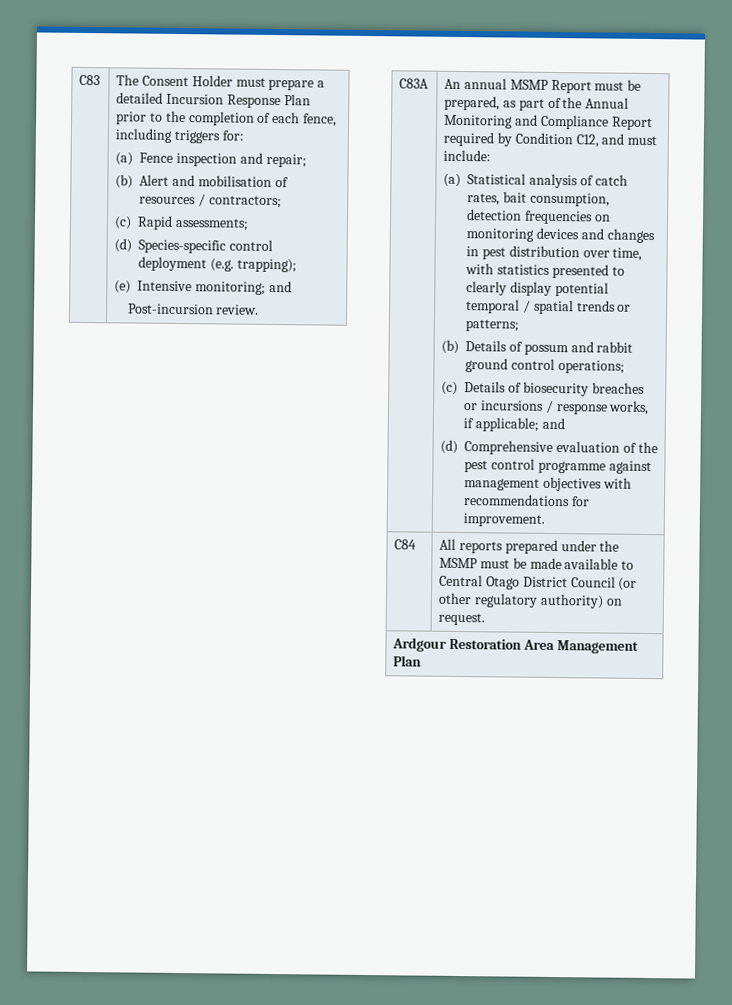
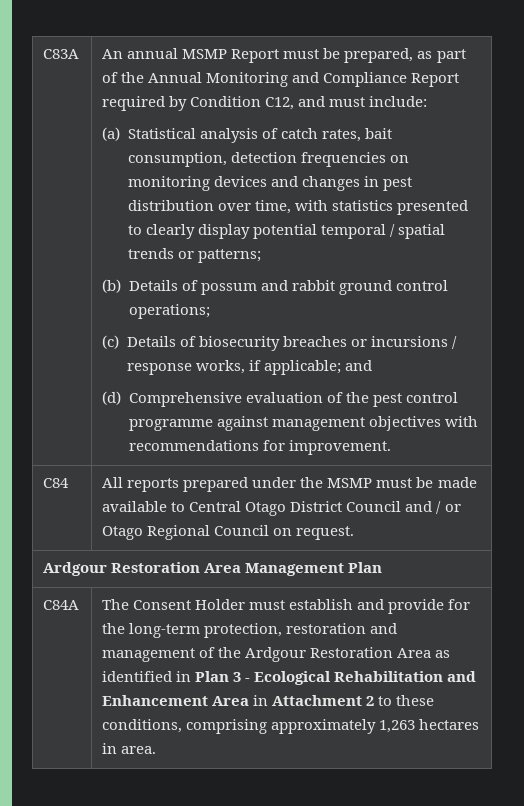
[79,74,101,86] [116,74,326,91] [116,92,311,109] [116,110,337,127] [115,128,244,144] [115,152,307,168] [115,174,289,189] [139,194,282,209] [114,215,250,231] [114,238,274,254] [138,256,297,273] [114,280,292,295] [126,303,260,315] C83 | The Consent Holder must prepare a detailed Incursion Response Plan prior to the completion of each fence, including triggers for: // (a) Fence inspection and repair; // (b) Alert and mobilisation of resources / contractors; // (c) Rapid assessments; // (d) Species-specific control deployment (e.g. trapping); // (e) Intensive monitoring; and // Post-incursion review. // -> (43, 54) none
[618,577,638,591] [438,592,604,609] (or other regulatory authority) -> [405,501,461,514] [102,525,270,540] and / or Otago Regional Council
(423, 661) none -> [43,600,80,610] [102,599,471,614] [102,623,398,638] [102,647,451,662] [102,671,477,685] [102,695,435,706] [102,719,480,734] [102,743,157,754] // C84A | The Consent Holder must establish and provide for the long-term protection, restoration and management of the Ardgour Restoration Area as identified in Plan 3 - Ecological Rehabilitation and Enhancement Area in Attachment 2 to these conditions, comprising approximately 1,263 hectares in area.

